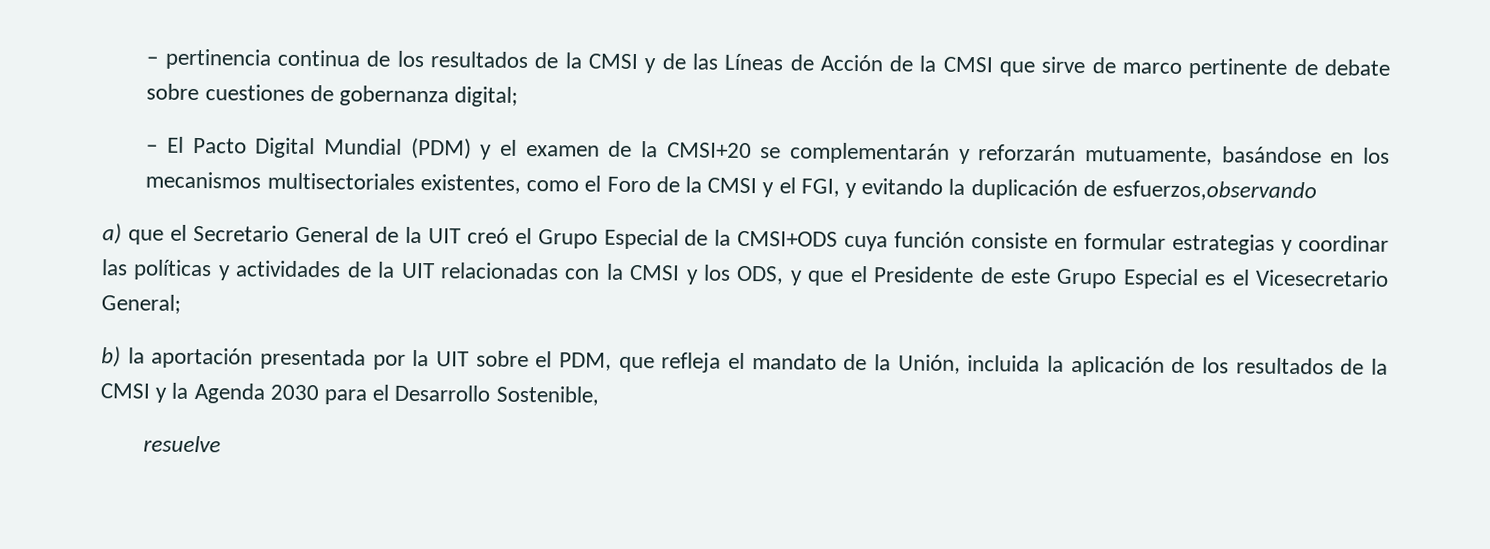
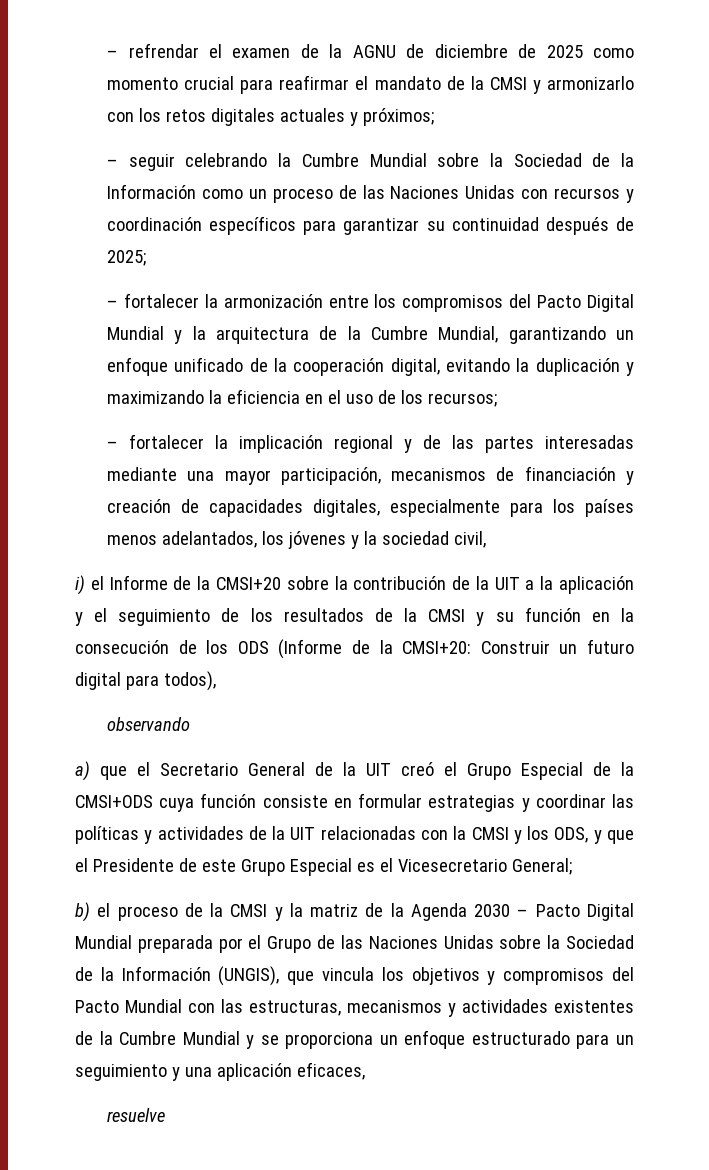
[146,48,1391,79] [146,83,519,107] [146,136,1390,166] [145,171,1318,202] – pertinencia continua de los resultados de la CMSI y de las Líneas de Acción de la CMSI que sirve de marco pertinente de debate sobre cuestiones de gobernanza digital; // – El Pacto Digital Mundial (PDM) y el examen de la CMSI+20 se complementarán y reforzarán mutuamente, basándose en los mecanismos multisectoriales existentes, como el Foro de la CMSI y el FGI, y evitando la duplicación de esfuerzos,observando -> [107,43,634,58] [107,75,634,94] [107,108,435,126] [107,153,634,171] [107,184,634,203] [107,216,634,235] [107,250,147,266] [107,293,634,312] [107,326,634,344] [107,357,634,376] [107,389,498,407] [107,434,634,453] [107,466,634,485] [107,499,634,517] [107,531,487,549] [75,575,634,595] [75,607,634,626] [75,639,635,659] [75,671,216,691] [107,717,191,731] – refrendar el examen de la AGNU de diciembre de 2025 como momento crucial para reafirmar el mandato de la CMSI y armonizarlo con los retos digitales actuales y próximos; // – seguir celebrando la Cumbre Mundial sobre la Sociedad de la Información como un proceso de las Naciones Unidas con recursos y coordinación específicos para garantizar su continuidad después de 2025; // – fortalecer la armonización entre los compromisos del Pacto Digital Mundial y la arquitectura de la Cumbre Mundial, garantizando un enfoque unificado de la cooperación digital, evitando la duplicación y maximizando la eficiencia en el uso de los recursos; // – fortalecer la implicación regional y de las partes interesadas mediante una mayor participación, mecanismos de financiación y creación de capacidades digitales, especialmente para los países menos adelantados, los jóvenes y la sociedad civil, // i) el Informe de la CMSI+20 sobre la contribución de la UIT a la aplicación y el seguimiento de los resultados de la CMSI y su función en la consecución de los ODS (Informe de la CMSI+20: Construir un futuro digital para todos), // observando
[127,347,1334,377] la aportación presentada por la UIT sobre el PDM, que refleja el mandato de la Unión, incluida la aplicación de los resultados -> [97,903,178,921] el proceso
[193,383,599,406] Agenda 2030 para el Desarrollo Sostenible, -> [310,903,634,921] [75,935,634,953] [75,966,634,986] [75,999,634,1017] [75,1030,634,1049] [75,1062,365,1081] matriz de la Agenda 2030 – Pacto Digital Mundial preparada por el Grupo de las Naciones Unidas sobre la Sociedad de la Información (UNGIS), que vincula los objetivos y compromisos del Pacto Mundial con las estructuras, mecanismos y actividades existentes de la Cumbre Mundial y se proporciona un enfoque estructurado para un seguimiento y una aplicación eficaces,

